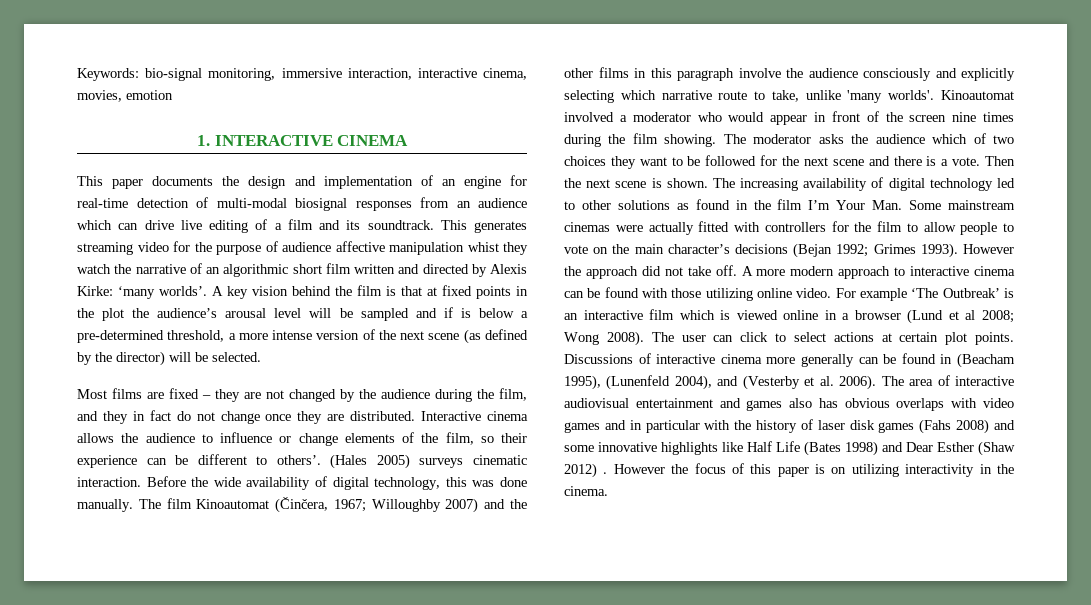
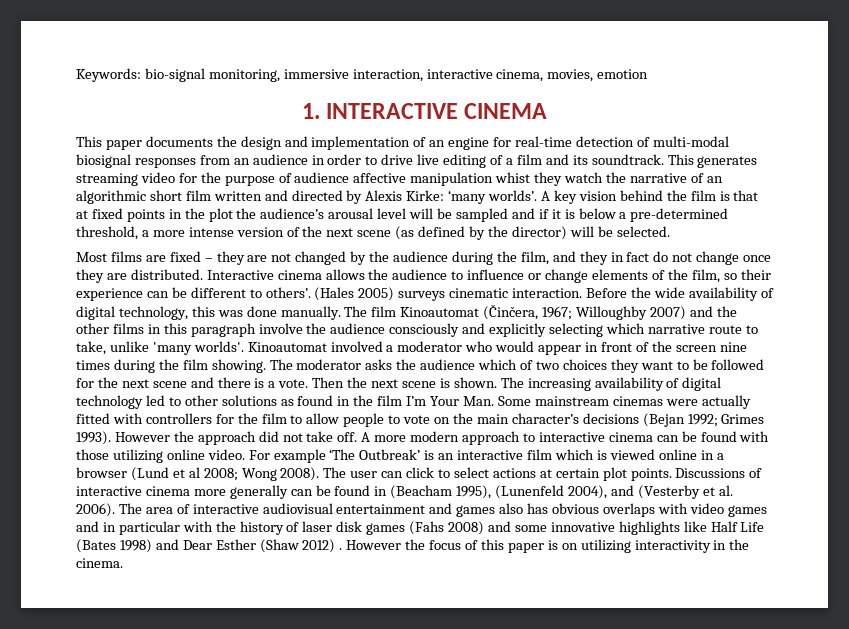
[77,220,139,230] which can -> [311,154,378,165] in order to
(453, 312) none -> [551,209,561,219] it

